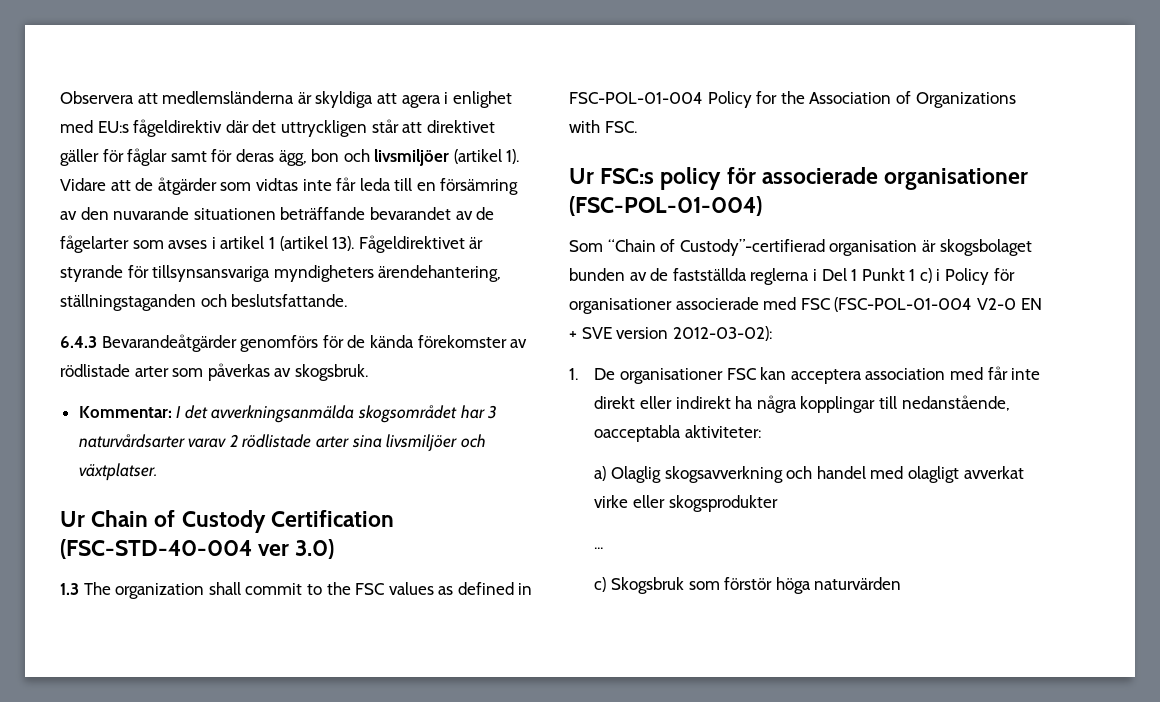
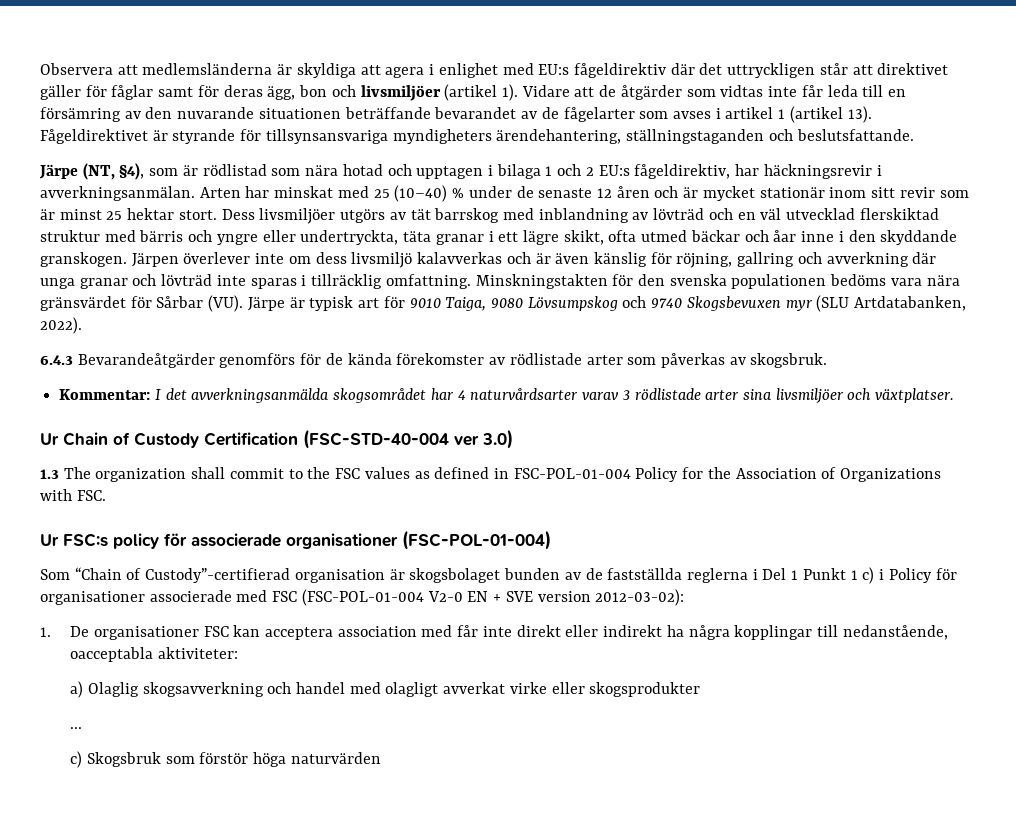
(348, 300) none -> [39,163,882,180] [40,185,969,202] [40,208,939,224] [40,230,958,245] [40,252,937,268] [40,274,960,289] [40,295,967,312] [40,317,82,334] // Järpe (NT, §4), som är rödlistad som nära hotad och upptagen i bilaga 1 och 2 EU:s fågeldirektiv, har häckningsrevir i avverkningsanmälan. Arten har minskat med 25 (10–40) % under de senaste 12 åren och är mycket stationär inom sitt revir som är minst 25 hektar stort. Dess livsmiljöer utgörs av tät barrskog med inblandning av lövträd och en väl utvecklad flerskiktad struktur med bärris och yngre eller undertryckta, täta granar i ett lägre skikt, ofta utmed bäckar och åar inne i den skyddande granskogen. Järpen överlever inte om dess livsmiljö kalavverkas och är även känslig för röjning, gallring och avverkning där unga granar och lövträd inte sparas i tillräcklig omfattning. Minskningstakten för den svenska populationen bedöms vara nära gränsvärdet för Sårbar (VU). Järpe är typisk art för 9010 Taiga, 9080 Lövsumpskog och 9740 Skogsbevuxen myr (SLU Artdatabanken, 2022).
[487,405,498,419] 3 -> [457,390,466,400] 4
[229,434,238,447] 2 -> [622,390,630,400] 3

